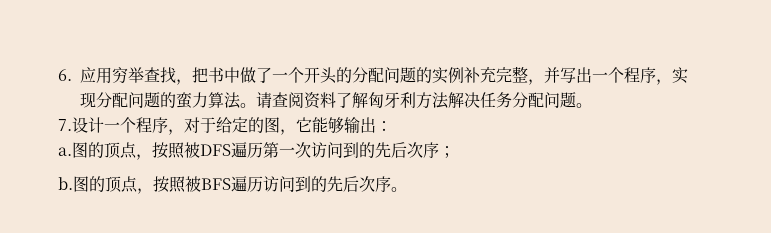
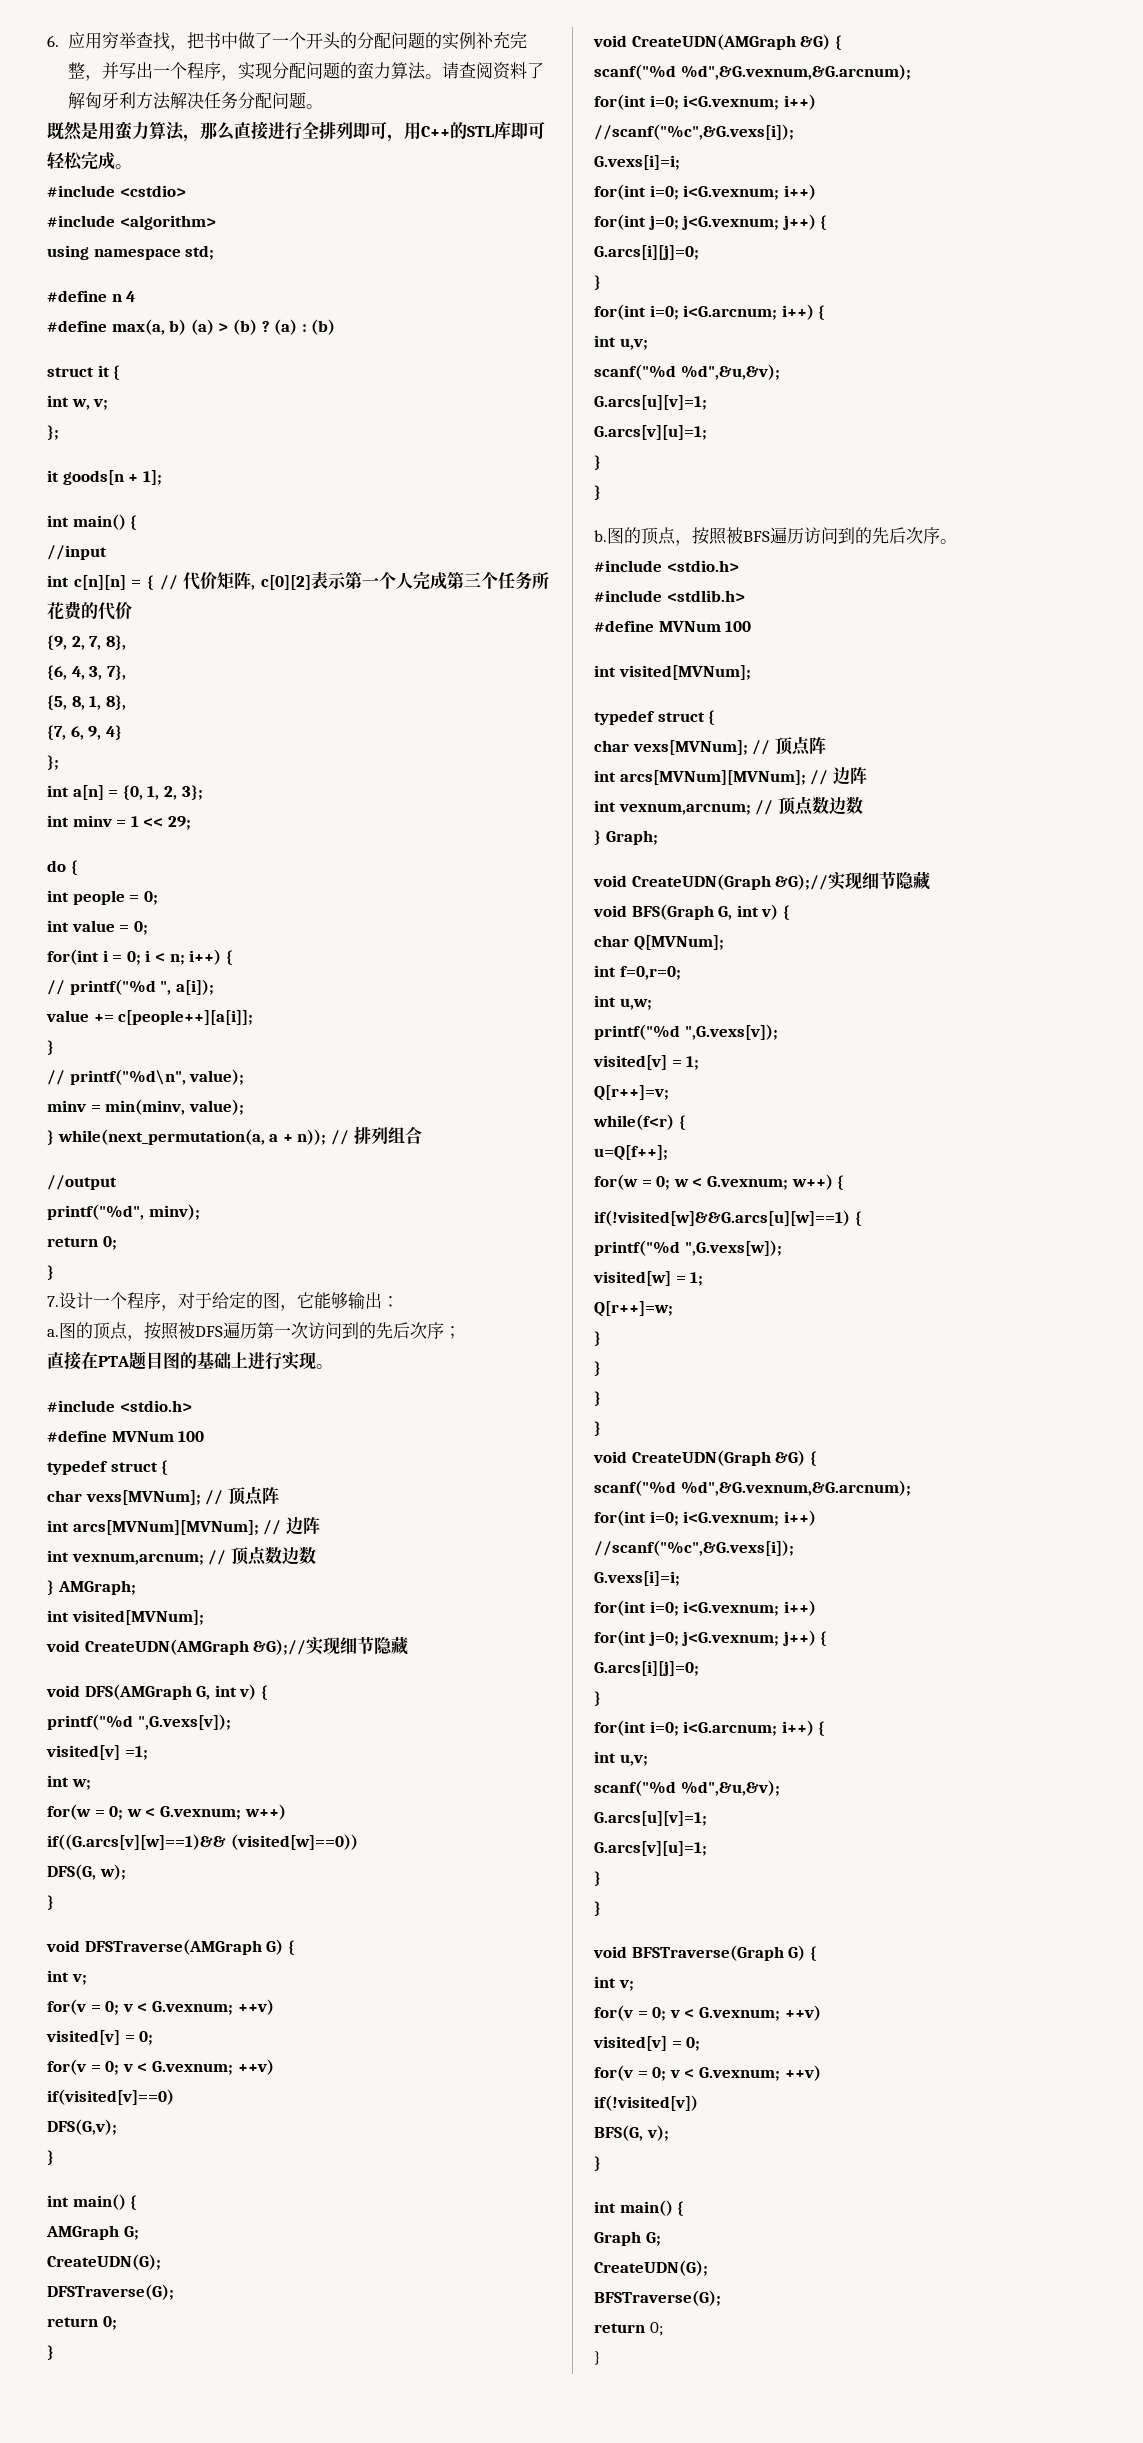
(592, 105) none -> [47,121,545,142] [47,151,132,171] [47,185,186,197] [47,215,216,230] [47,245,215,260] [47,290,136,302] [47,319,336,335] [47,365,121,380] [47,395,109,410] [47,425,59,440] [47,470,162,485] [47,514,138,530] [47,545,107,560] [47,571,549,590] [47,601,132,620] [47,635,126,650] [47,665,126,680] [47,695,126,710] [47,725,122,740] [47,755,59,770] [47,785,203,800] [47,815,191,830] [47,860,78,875] [47,890,158,905] [47,920,148,935] [47,949,233,965] [47,979,214,995] [46,1010,254,1025] [47,1040,54,1055] [47,1069,245,1085] [47,1099,244,1115] [47,1126,422,1145] [47,1175,117,1190] [47,1204,200,1220] [47,1236,117,1250] [47,1265,54,1280] // 既然是用蛮力算法，那么直接进行全排列即可，用C++的STL库即可轻松完成。 // #include <cstdio> // #include <algorithm> // using namespace std; // #define n 4 // #define max(a, b) (a) > (b) ? (a) : (b) // struct it { // int w, v; // }; // it goods[n + 1]; // int main() { // //input // int c[n][n] = { // 代价矩阵, c[0][2]表示第一个人完成第三个任务所花费的代价 // {9, 2, 7, 8}, // {6, 4, 3, 7}, // {5, 8, 1, 8}, // {7, 6, 9, 4} // }; // int a[n] = {0, 1, 2, 3}; // int minv = 1 << 29; // do { // int people = 0; // int value = 0; // for(int i = 0; i < n; i++) { // // printf("%d ", a[i]); // value += c[people++][a[i]]; // } // // printf("%d\n", value); // minv = min(minv, value); // } while(next_permutation(a, a + n)); // 排列组合 // //output // printf("%d", minv); // return 0; // }
(455, 152) none -> [47,1351,333,1370] [47,1400,192,1412] [47,1430,205,1442] [47,1460,169,1475] [47,1486,279,1506] [47,1517,320,1535] [47,1546,316,1566] [47,1580,136,1595] [47,1610,204,1625] [46,1636,409,1655] [46,1684,268,1700] [47,1714,231,1730] [46,1745,148,1760] [47,1775,91,1790] [47,1804,286,1820] [47,1834,358,1850] [47,1864,126,1880] [47,1895,54,1910] [46,1939,295,1955] [47,1970,87,1985] [47,1999,274,2015] [46,2030,154,2045] [47,2059,274,2075] [47,2089,174,2105] [47,2119,117,2135] [47,2150,54,2165] [47,2194,138,2210] [46,2225,139,2240] [47,2254,161,2270] [47,2284,174,2300] [47,2316,117,2330] [47,2345,54,2360] [593,34,842,50] [594,64,911,80] [594,94,816,110] [594,124,794,140] [594,155,680,170] [594,184,816,200] [594,214,828,230] [594,245,699,260] [594,275,601,290] [594,304,826,320] [594,335,648,350] [594,364,780,380] [594,395,707,410] [594,425,707,440] [594,455,601,470] [594,485,601,500] // 直接在PTA题目图的基础上进行实现。 // #include <stdio.h> // #define MVNum 100 // typedef struct { // char vexs[MVNum]; // 顶点阵 // int arcs[MVNum][MVNum]; // 边阵 // int vexnum,arcnum; // 顶点数边数 // } AMGraph; // int visited[MVNum]; // void CreateUDN(AMGraph &G);//实现细节隐藏 // void DFS(AMGraph G, int v) { // printf("%d ",G.vexs[v]); // visited[v] =1; // int w; // for(w = 0; w < G.vexnum; w++) // if((G.arcs[v][w]==1)&& (visited[w]==0)) // DFS(G, w); // } // void DFSTraverse(AMGraph G) { // int v; // for(v = 0; v < G.vexnum; ++v) // visited[v] = 0; // for(v = 0; v < G.vexnum; ++v) // if(visited[v]==0) // DFS(G,v); // } // int main() { // AMGraph G; // CreateUDN(G); // DFSTraverse(G); // return 0; // } // void CreateUDN(AMGraph &G) { // scanf("%d %d",&G.vexnum,&G.arcnum); // for(int i=0; i<G.vexnum; i++) // //scanf("%c",&G.vexs[i]); // G.vexs[i]=i; // for(int i=0; i<G.vexnum; i++) // for(int j=0; j<G.vexnum; j++) { // G.arcs[i][j]=0; // } // for(int i=0; i<G.arcnum; i++) { // int u,v; // scanf("%d %d",&u,&v); // G.arcs[u][v]=1; // G.arcs[v][u]=1; // } // }
(407, 189) none -> [594,560,739,572] [594,590,745,602] [594,620,752,632] [594,665,751,680] [594,710,716,725] [594,736,826,756] [594,767,867,785] [594,796,863,816] [594,830,658,845] [593,871,931,890] [593,904,790,920] [594,935,724,951] [594,965,681,980] [594,995,652,1010] [594,1024,778,1040] [593,1055,700,1070] [594,1085,669,1101] [593,1114,686,1130] [594,1145,668,1161] [594,1174,845,1190] [594,1210,862,1226] [594,1240,782,1256] [593,1271,704,1286] [594,1301,673,1317] [594,1331,601,1346] [594,1361,601,1376] [594,1391,601,1406] [594,1421,601,1436] [593,1450,817,1466] [594,1480,911,1496] [594,1510,816,1526] [594,1540,794,1556] [594,1571,680,1586] [594,1600,816,1616] [594,1630,828,1646] [594,1661,699,1676] [594,1691,601,1706] [594,1720,826,1736] [594,1751,648,1766] [594,1780,780,1796] [594,1811,707,1826] [594,1841,707,1856] [594,1871,601,1886] [594,1901,601,1916] [593,1945,817,1961] [594,1976,634,1991] [594,2005,821,2021] [593,2036,701,2051] [594,2065,821,2081] [594,2095,698,2111] [594,2125,669,2141] [594,2156,601,2171] [594,2200,685,2216] [594,2231,661,2246] [594,2260,708,2276] [594,2290,721,2306] [594,2322,663,2336] [594,2351,601,2365] // #include <stdio.h> // #include <stdlib.h> // #define MVNum 100 // int visited[MVNum]; // typedef struct { // char vexs[MVNum]; // 顶点阵 // int arcs[MVNum][MVNum]; // 边阵 // int vexnum,arcnum; // 顶点数边数 // } Graph; // void CreateUDN(Graph &G);//实现细节隐藏 // void BFS(Graph G, int v) { // char Q[MVNum]; // int f=0,r=0; // int u,w; // printf("%d ",G.vexs[v]); // visited[v] = 1; // Q[r++]=v; // while(f<r) { // u=Q[f++]; // for(w = 0; w < G.vexnum; w++) { // if(!visited[w]&&G.arcs[u][w]==1) { // printf("%d ",G.vexs[w]); // visited[w] = 1; // Q[r++]=w; // } // } // } // } // void CreateUDN(Graph &G) { // scanf("%d %d",&G.vexnum,&G.arcnum); // for(int i=0; i<G.vexnum; i++) // //scanf("%c",&G.vexs[i]); // G.vexs[i]=i; // for(int i=0; i<G.vexnum; i++) // for(int j=0; j<G.vexnum; j++) { // G.arcs[i][j]=0; // } // for(int i=0; i<G.arcnum; i++) { // int u,v; // scanf("%d %d",&u,&v); // G.arcs[u][v]=1; // G.arcs[v][u]=1; // } // } // void BFSTraverse(Graph G) { // int v; // for(v = 0; v < G.vexnum; ++v) // visited[v] = 0; // for(v = 0; v < G.vexnum; ++v) // if(!visited[v]) // BFS(G, v); // } // int main() { // Graph G; // CreateUDN(G); // BFSTraverse(G); // return 0; // }

